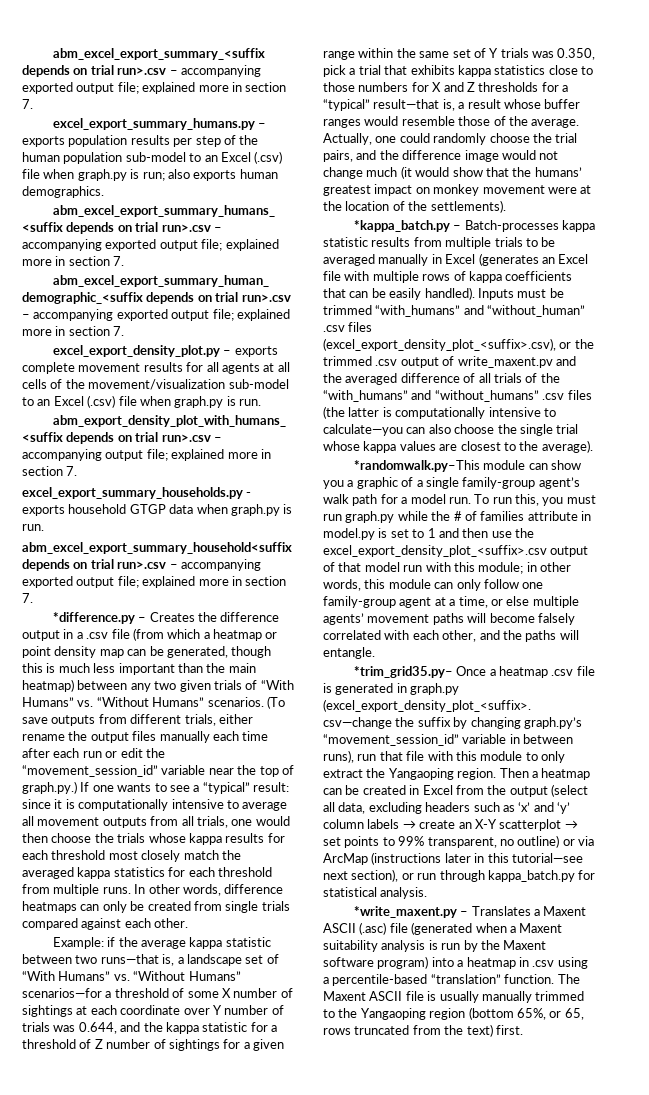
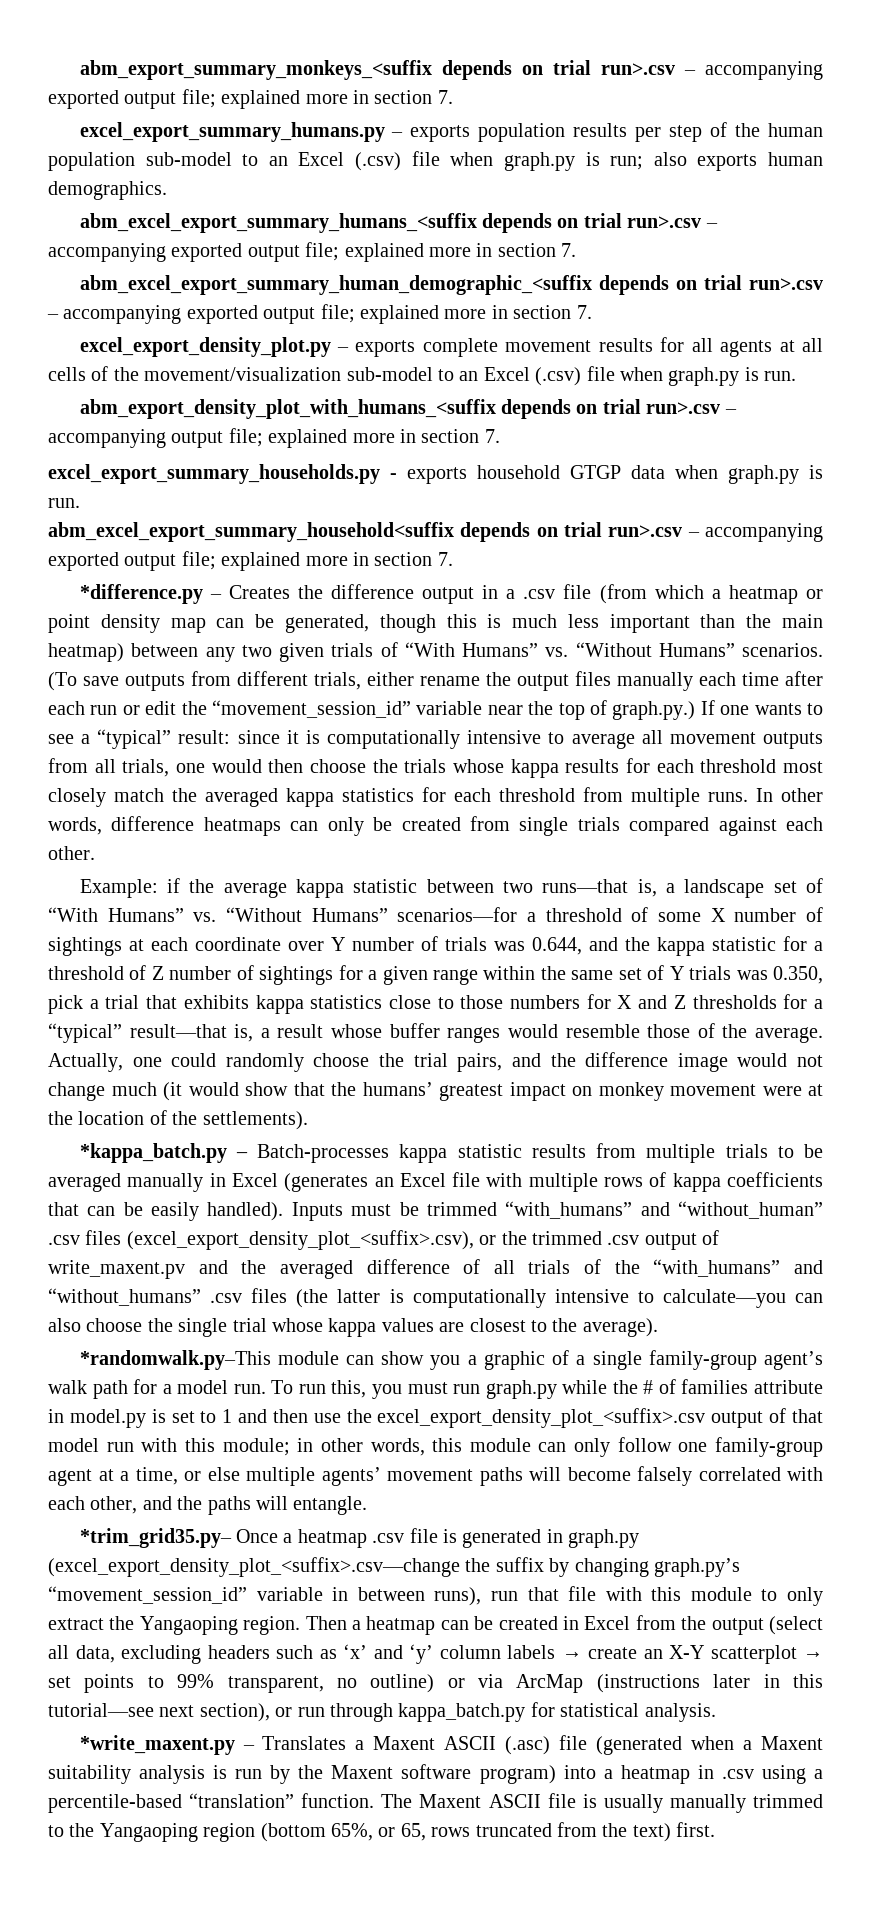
[52,48,265,60] abm_excel_export_summary_<suffix -> [79,60,432,80] abm_export_summary_monkeys_<suffix

